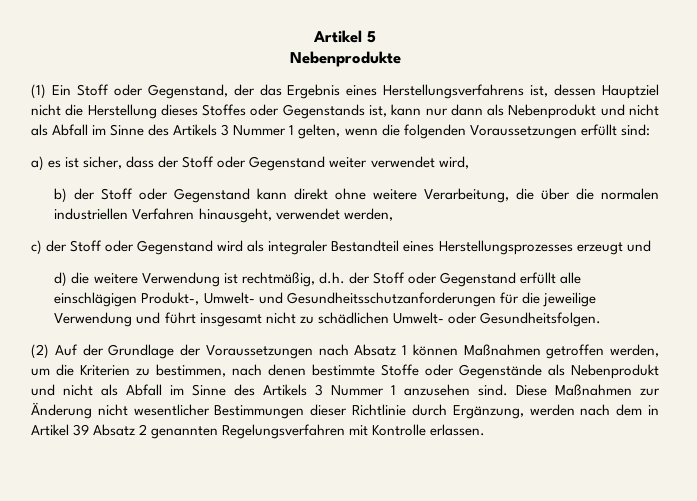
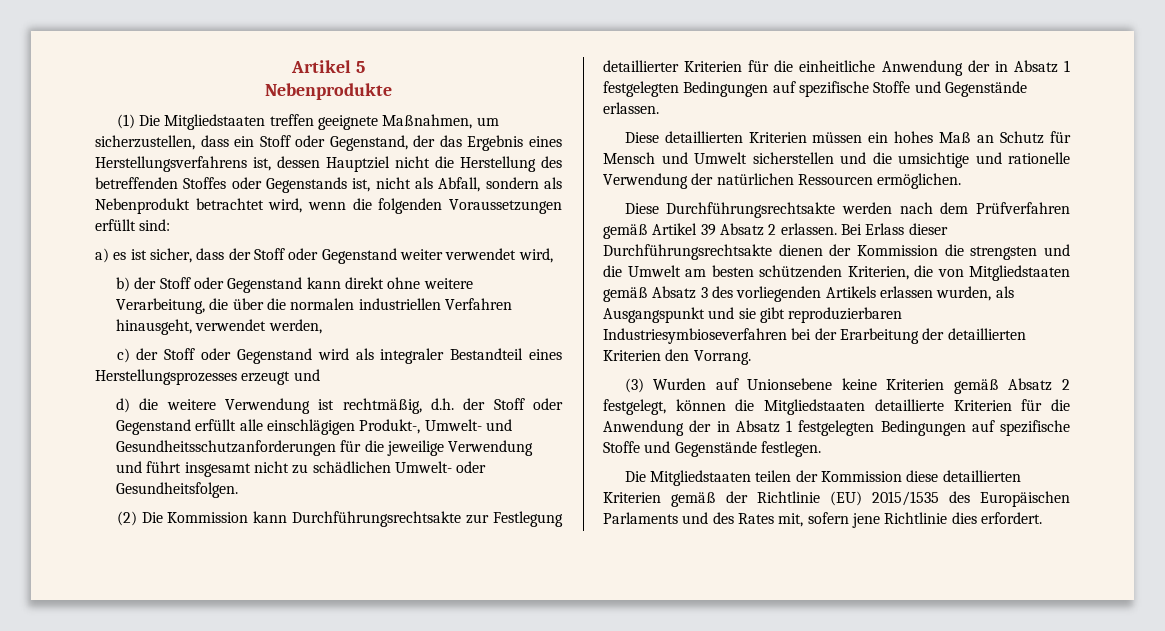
[51,85,71,95] Ein -> [138,114,499,130] [95,135,255,150] Die Mitgliedstaaten treffen geeignete Maßnahmen, um sicherzustellen, dass ein
[160,104,198,116] dieses -> [541,156,562,168] [95,177,178,189] des betreffenden
[391,104,659,119] [31,124,341,139] kann nur dann als Nebenprodukt und nicht als Abfall im Sinne des Artikels 3 Nummer 1 gelten, -> [375,177,562,192] [95,198,303,214] nicht als Abfall, sondern als Nebenprodukt betrachtet wird,
[54,344,659,359] [31,364,659,379] [31,384,660,396] [31,402,524,419] Auf der Grundlage der Voraussetzungen nach Absatz 1 können Maßnahmen getroffen werden, um die Kriterien zu bestimmen, nach denen bestimmte Stoffe oder Gegenstände als Nebenprodukt und nicht als Abfall im Sinne des Artikels 3 Nummer 1 anzusehen sind. Diese Maßnahmen zur Änderung nicht wesentlicher Bestimmungen dieser Richtlinie durch Ergänzung, -> [141,511,563,527] [603,60,1070,76] [603,81,1027,97] [603,102,659,114] [624,131,1071,144] [603,152,1070,168] [603,173,962,189] [624,202,836,218] Die Kommission kann Durchführungsrechtsakte zur Festlegung detaillierter Kriterien für die einheitliche Anwendung der in Absatz 1 festgelegten Bedingungen auf spezifische Stoffe und Gegenstände erlassen. // Diese detaillierten Kriterien müssen ein hohes Maß an Schutz für Mensch und Umwelt sicherstellen und die umsichtige und rationelle Verwendung der natürlichen Ressourcen ermöglichen. // Diese Durchführungsrechtsakte
[648,405,660,415] in -> [976,202,1070,214] [603,224,648,239] Prüfverfahren gemäß
[151,424,486,439] genannten Regelungsverfahren mit Kontrolle erlassen. -> [780,223,948,235] [603,244,1070,260] [603,265,1070,281] [603,286,1014,302] [603,307,903,323] [603,328,1026,344] [603,349,751,365] [624,378,1070,394] [603,399,1070,415] [603,420,1070,436] [603,441,821,457] [624,470,1021,486] [603,491,1070,507] [603,512,1042,528] erlassen. Bei Erlass dieser Durchführungsrechtsakte dienen der Kommission die strengsten und die Umwelt am besten schützenden Kriterien, die von Mitgliedstaaten gemäß Absatz 3 des vorliegenden Artikels erlassen wurden, als Ausgangspunkt und sie gibt reproduzierbaren Industriesymbioseverfahren bei der Erarbeitung der detaillierten Kriterien den Vorrang. // (3) Wurden auf Unionsebene keine Kriterien gemäß Absatz 2 festgelegt, können die Mitgliedstaaten detaillierte Kriterien für die Anwendung der in Absatz 1 festgelegten Bedingungen auf spezifische Stoffe und Gegenstände festlegen. // Die Mitgliedstaaten teilen der Kommission diese detaillierten Kriterien gemäß der Richtlinie (EU) 2015/1535 des Europäischen Parlaments und des Rates mit, sofern jene Richtlinie dies erfordert.

